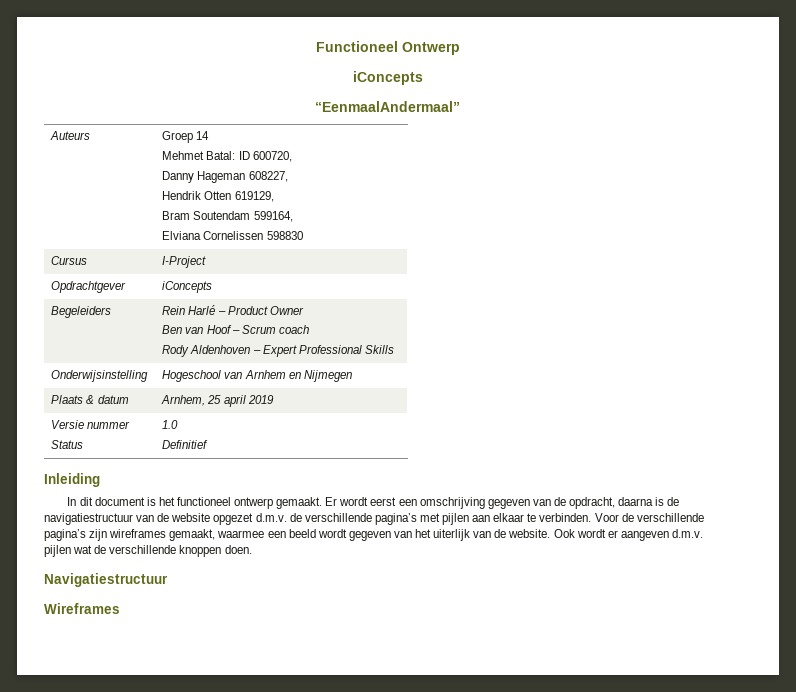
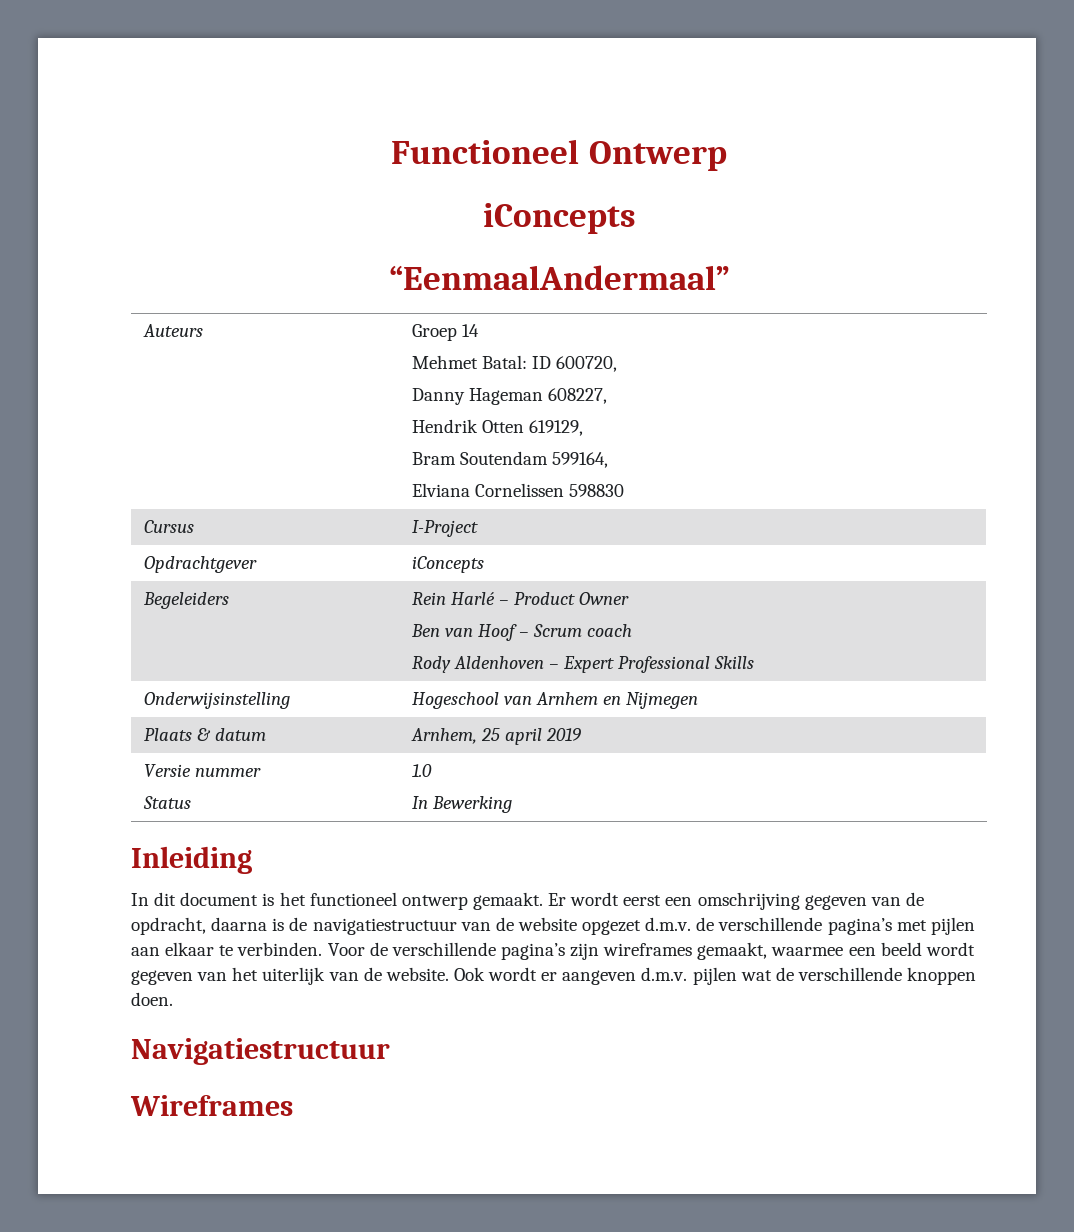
[162,440,209,449] Definitief -> [411,796,512,813] In Bewerking

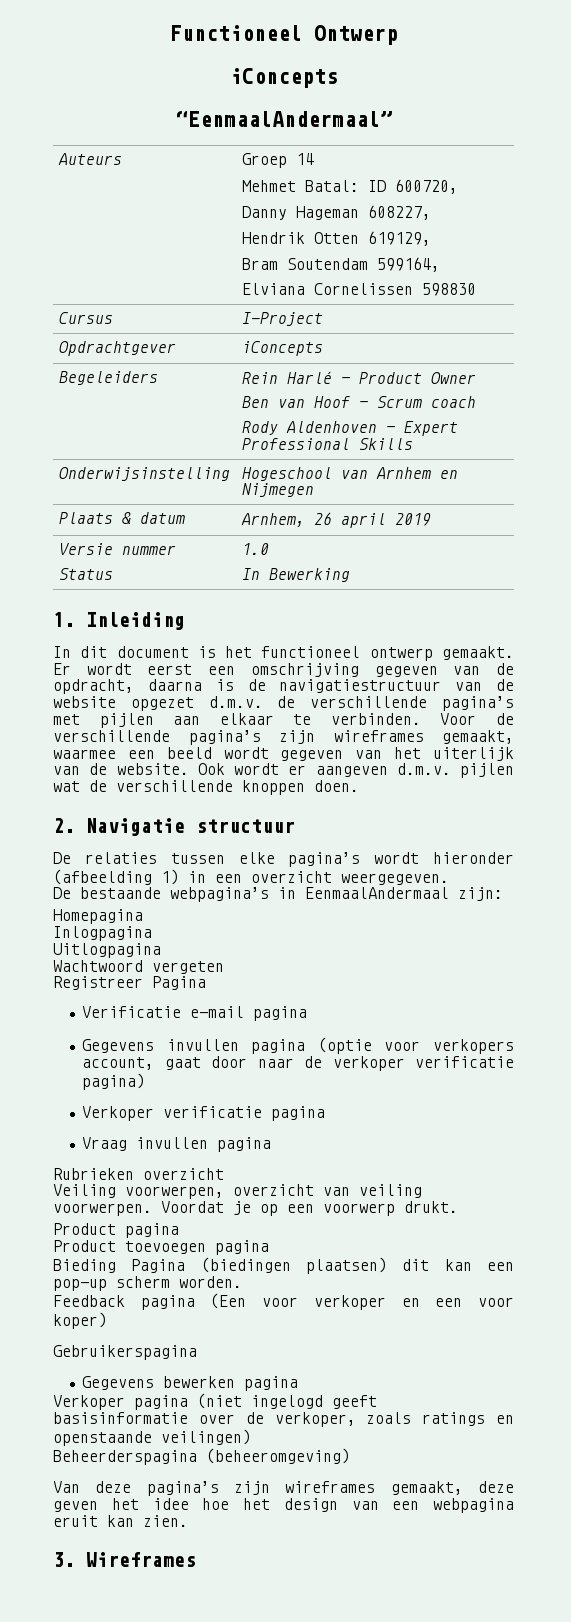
[480,728,500,741] 25 -> [313,512,332,525] 26
(512, 804) none -> [53,612,75,627] 1.
[131,1038,390,1065] Navigatiestructuur // -> [53,818,295,836] [53,852,514,867] [53,869,449,885] [53,887,503,902] [53,909,143,924] [53,926,152,941] [53,943,161,958] [53,960,224,974] [53,976,206,990] [82,1006,308,1021] [82,1037,514,1054] [82,1056,514,1071] [82,1073,146,1090] [82,1106,326,1121] [82,1137,272,1152] [53,1168,224,1180] [53,1184,422,1199] [53,1201,458,1216] [53,1223,179,1238] [53,1240,269,1255] [53,1257,514,1274] [53,1276,242,1291] [53,1293,514,1310] [53,1312,107,1329] [53,1345,197,1360] [82,1376,299,1391] [53,1393,377,1410] [53,1412,514,1427] [53,1429,251,1446] [53,1448,350,1465] [53,1481,514,1496] [53,1498,514,1513] [53,1515,188,1527] [53,1552,75,1567] 2. Navigatie structuur // De relaties tussen elke pagina’s wordt hieronder (afbeelding 1) in een overzicht weergegeven. // De bestaande webpagina’s in EenmaalAndermaal zijn: // Homepagina // Inlogpagina // Uitlogpagina // Wachtwoord vergeten // Registreer Pagina // Verificatie e-mail pagina // Gegevens invullen pagina (optie voor verkopers account, gaat door naar de verkoper verificatie pagina) // Verkoper verificatie pagina // Vraag invullen pagina // Rubrieken overzicht // Veiling voorwerpen, overzicht van veiling voorwerpen. Voordat je op een voorwerp drukt. // Product pagina // Product toevoegen pagina // Bieding Pagina (biedingen plaatsen) dit kan een pop-up scherm worden. // Feedback pagina (Een voor verkoper en een voor koper) // Gebruikerspagina // Gegevens bewerken pagina // Verkoper pagina (niet ingelogd geeft basisinformatie over de verkoper, zoals ratings en openstaande veilingen) // Beheerderspagina (beheeromgeving) // Van deze pagina’s zijn wireframes gemaakt, deze geven het idee hoe het design van een webpagina eruit kan zien. // 3.

